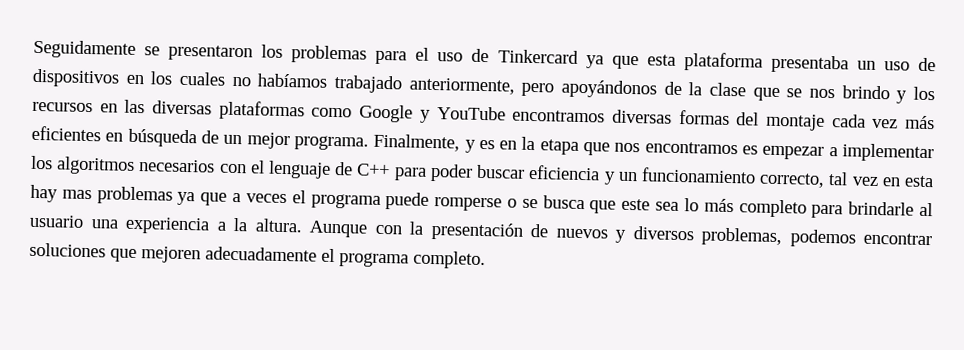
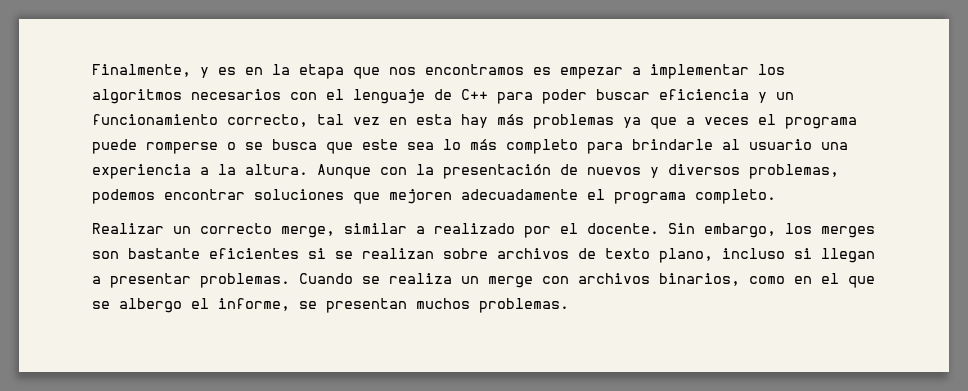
[33,39,936,74] [32,68,935,104] [32,99,935,131] [31,125,369,151] Seguidamente se presentaron los problemas para el uso de Tinkercard ya que esta plataforma presentaba un uso de dispositivos en los cuales no habíamos trabajado anteriormente, pero apoyándonos de la clase que se nos brindo y los recursos en las diversas plataformas como Google y YouTube encontramos diversas formas del montaje cada vez más eficientes en búsqueda de un mejor programa. -> (92, 70) none
[61,189,92,200] mas -> [497,114,524,125] más
(486, 260) none -> [92,223,875,238] [92,248,875,263] [92,273,875,288] [92,298,569,313] // Realizar un correcto merge, similar a realizado por el docente. Sin embargo, los merges son bastante eficientes si se realizan sobre archivos de texto plano, incluso si llegan a presentar problemas. Cuando se realiza un merge con archivos binarios, como en el que se albergo el informe, se presentan muchos problemas.

